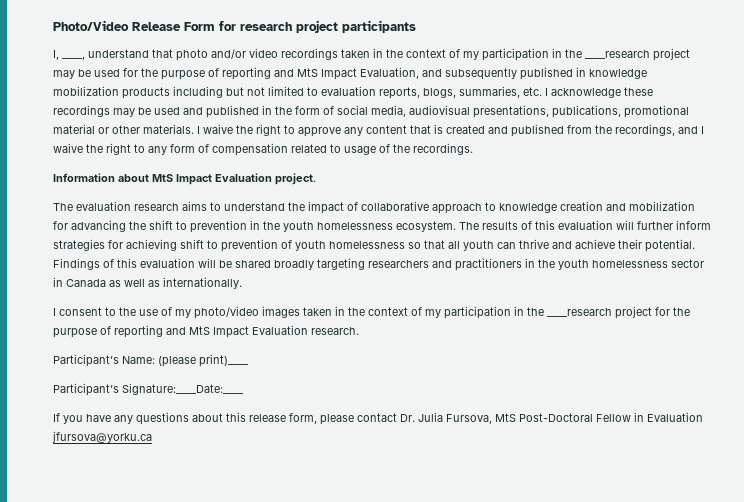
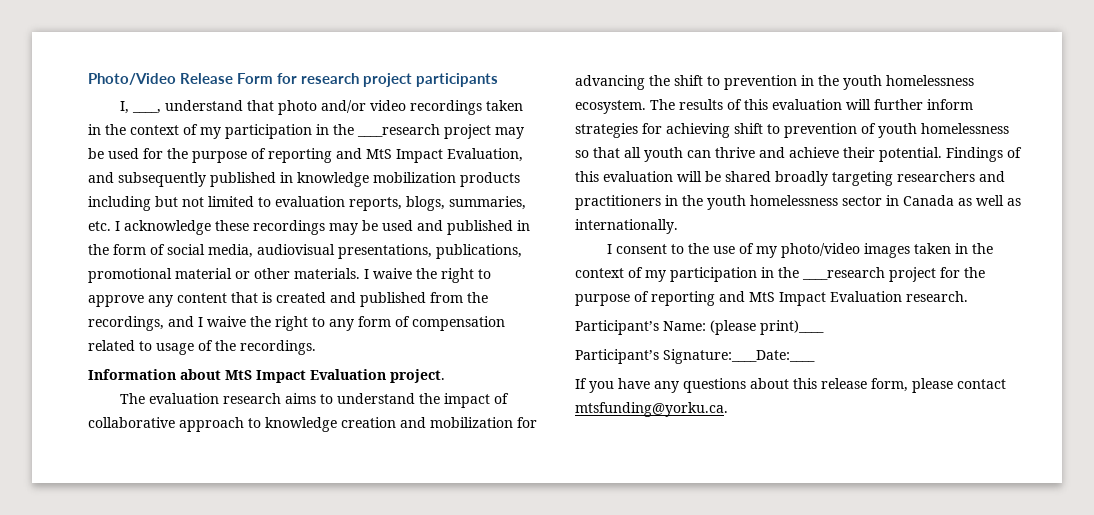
[400,412,703,424] [52,431,152,443] Dr. Julia Fursova, MtS Post-Doctoral Fellow in Evaluation jfursova@yorku.ca -> [575,402,728,417] mtsfunding@yorku.ca.

